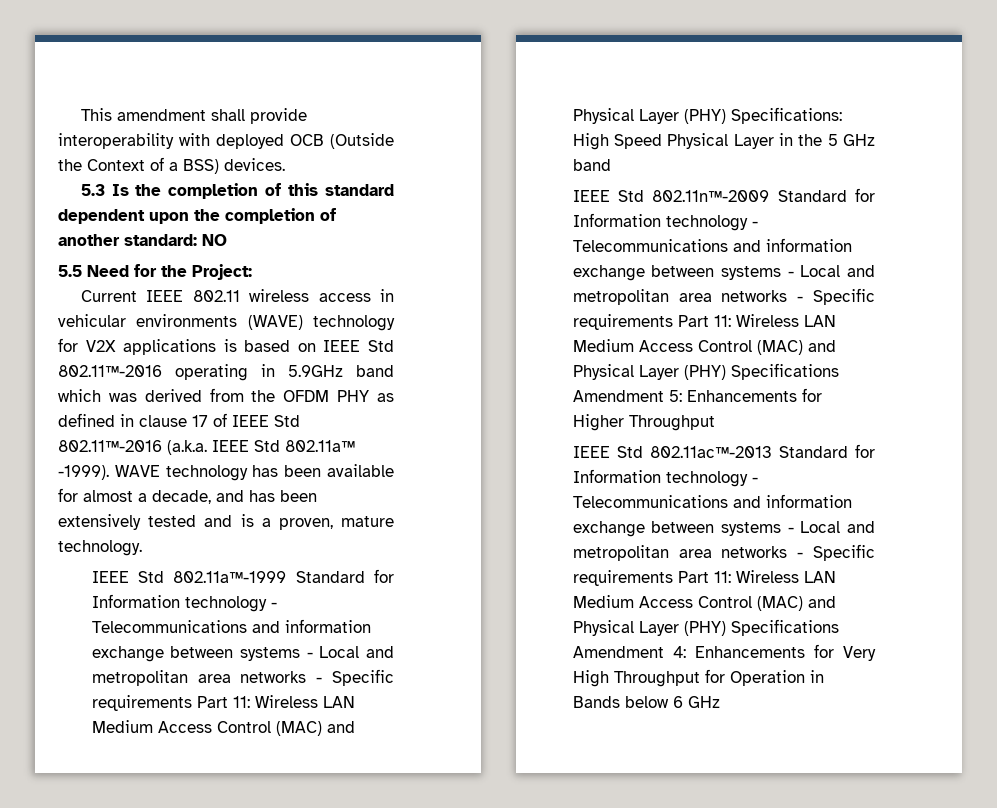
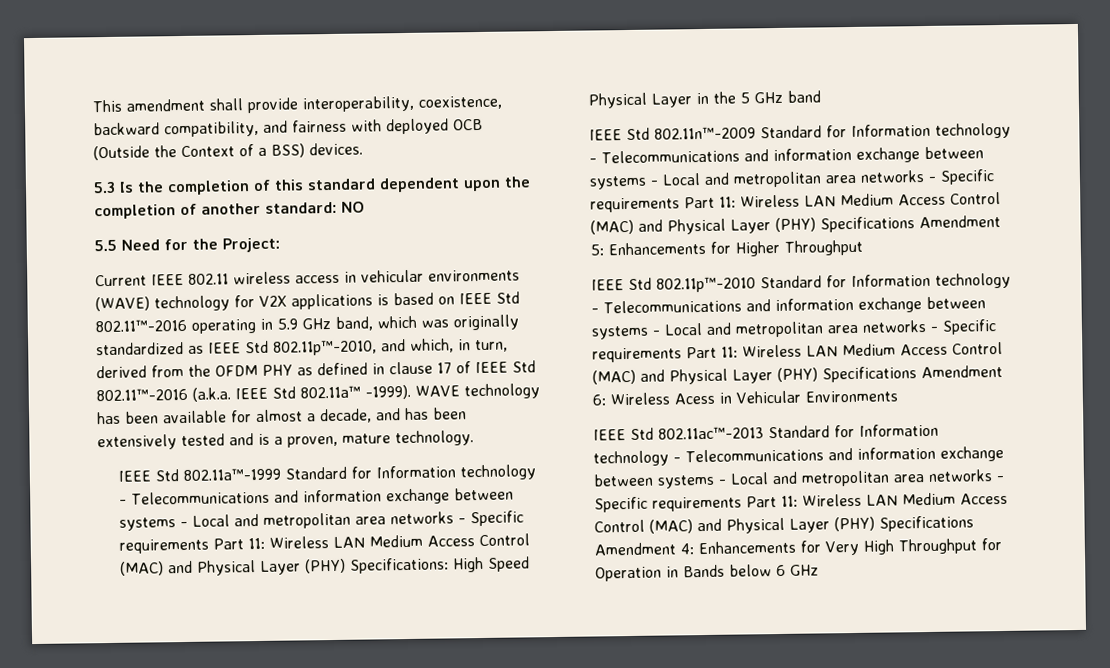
[58,133,174,149] interoperability -> [302,95,502,113] [93,119,347,138] interoperability, coexistence, backward compatibility, and fairness
[288,365,394,377] [58,389,137,402] 5.9GHz band which was -> [277,314,519,331] [96,338,508,356] 5.9 GHz band, which was originally standardized as IEEE Std 802.11p™-2010, and which, in turn,
(715, 423) none -> [591,272,1012,293] [591,296,987,314] [591,319,998,340] [592,341,1004,363] [592,364,1004,385] [592,390,899,406] // IEEE Std 802.11p™-2010 Standard for Information technology - Telecommunications and information exchange between systems - Local and metropolitan area networks - Specific requirements Part 11: Wireless LAN Medium Access Control (MAC) and Physical Layer (PHY) Specifications Amendment 6: Wireless Acess in Vehicular Environments

